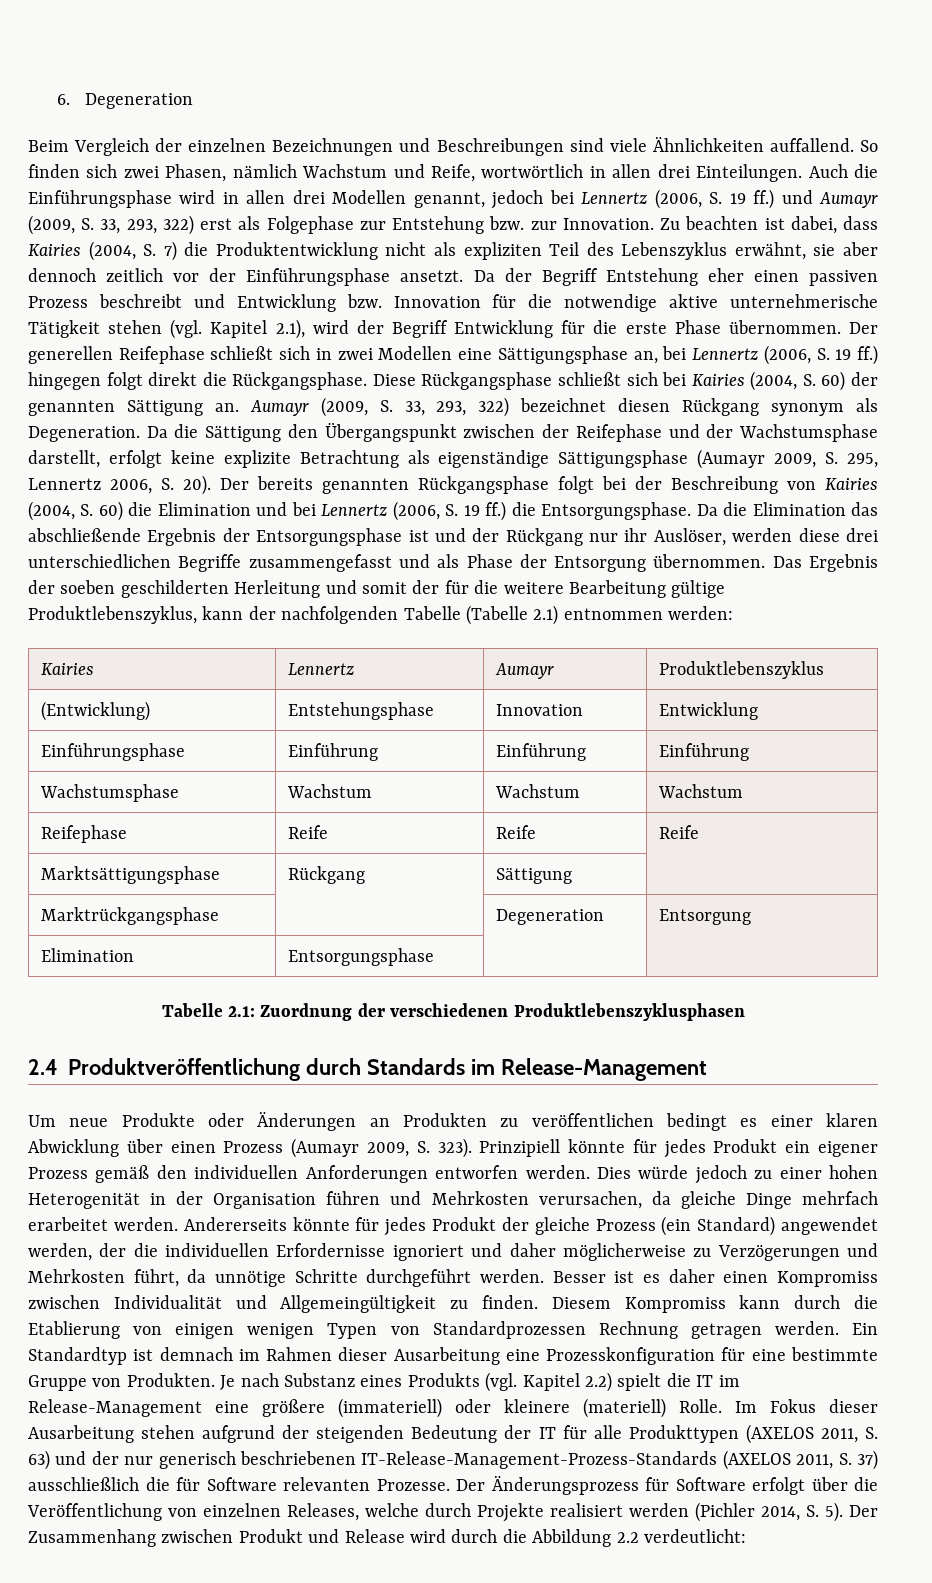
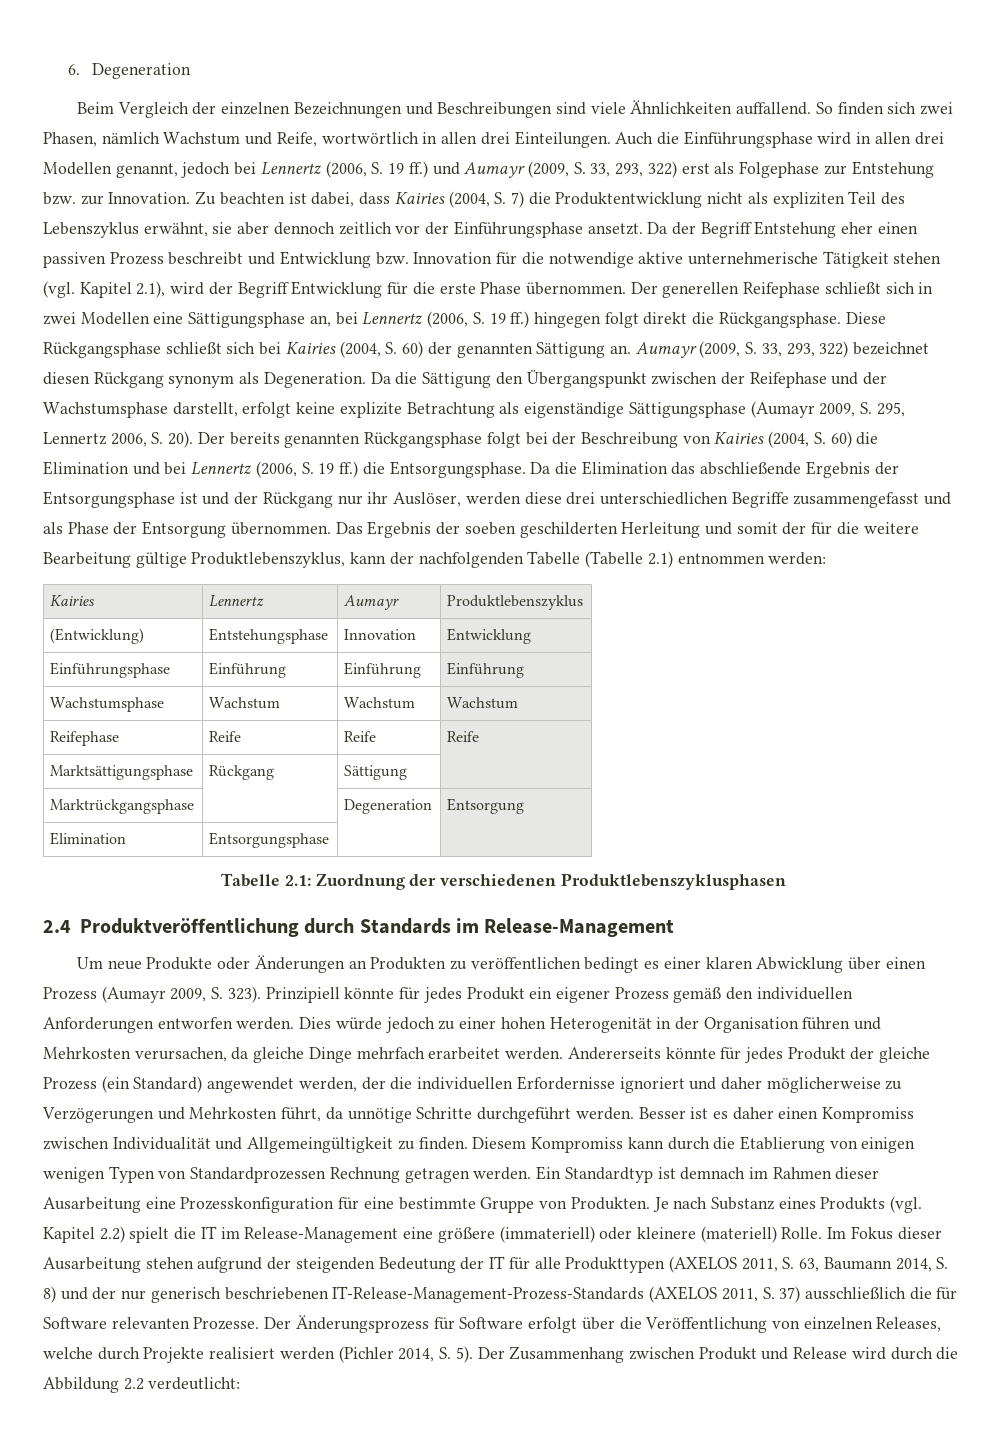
[28,1450,50,1470] 63) -> [799,1257,949,1272] [43,1286,56,1303] 63, Baumann 2014, S. 8)

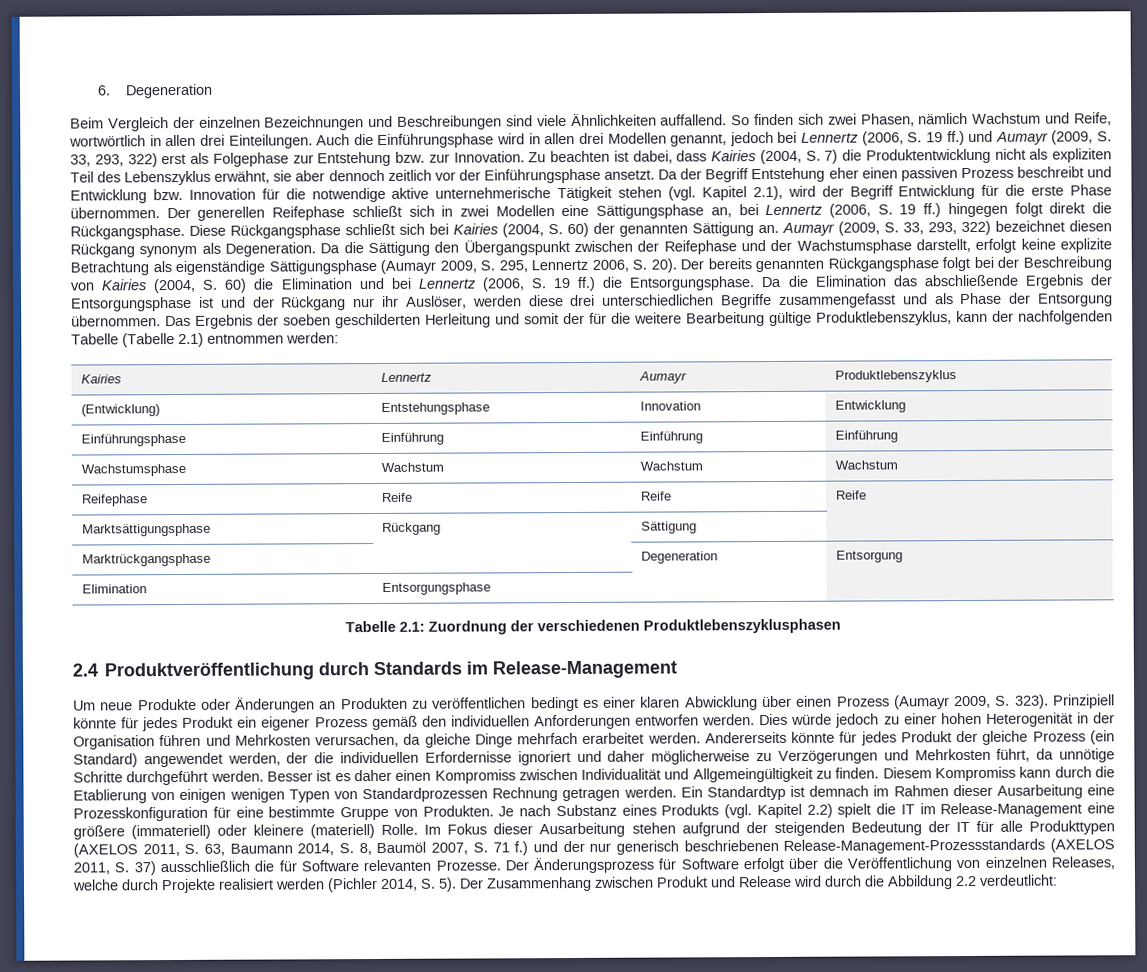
[43,1286,56,1303] 8) -> [358,841,529,856] 8, Baumöl 2007, S. 71 f.)
[332,1286,645,1303] IT-Release-Management-Prozess-Standards -> [783,838,1046,854] Release-Management-Prozessstandards

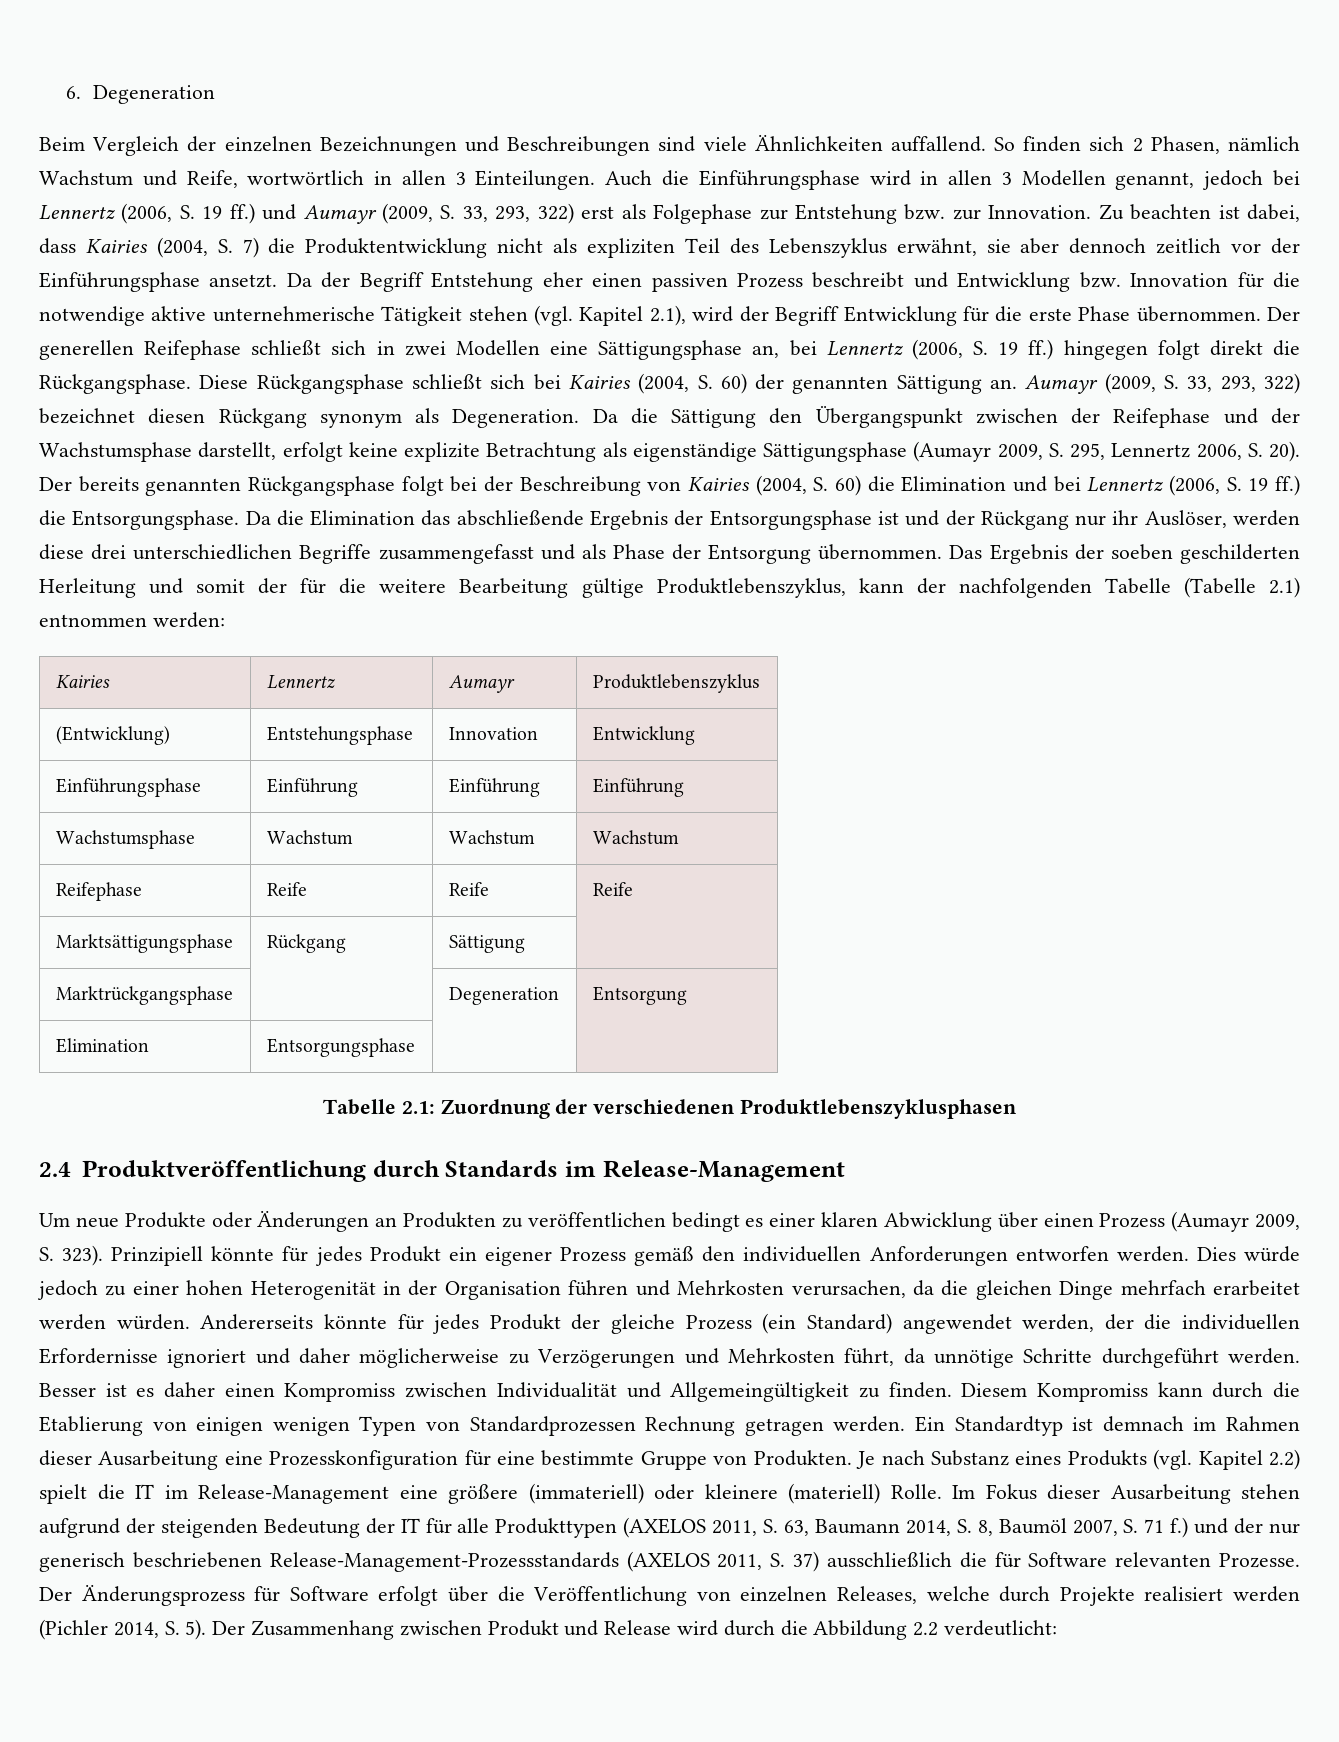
[827,113,857,125] zwei -> [1132,138,1143,152] 2
[199,134,225,146] drei -> [455,172,466,185] 3
[578,132,604,144] drei -> [1001,172,1012,185] 3
[424,733,471,748] gleiche -> [941,1280,1052,1300] die gleichen
[647,732,701,744] werden. -> [39,1314,190,1330] werden würden.

